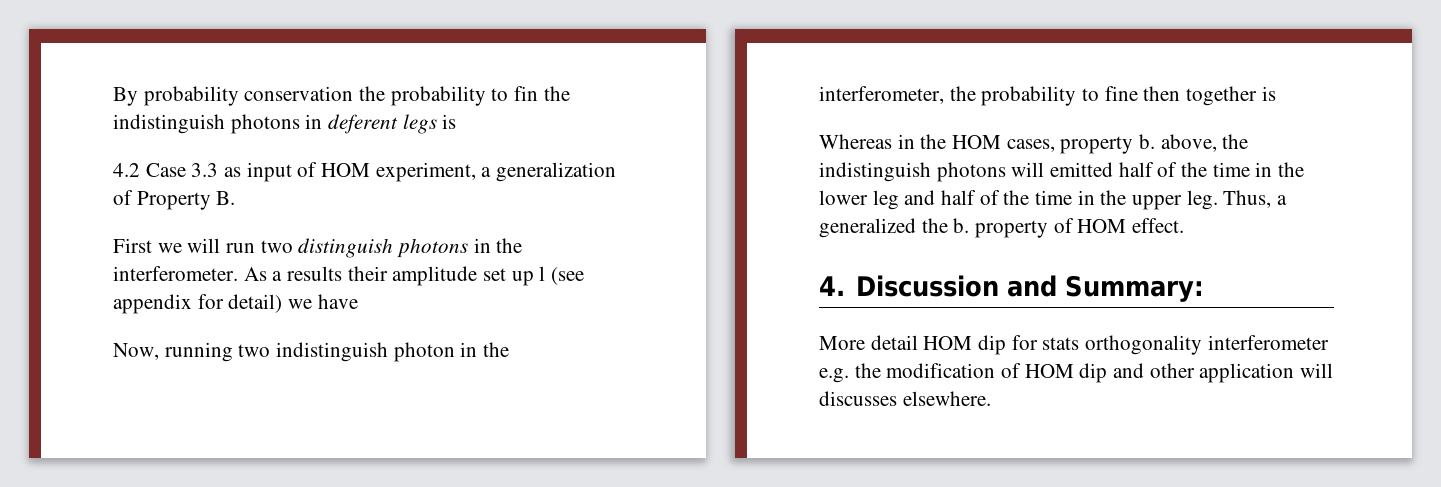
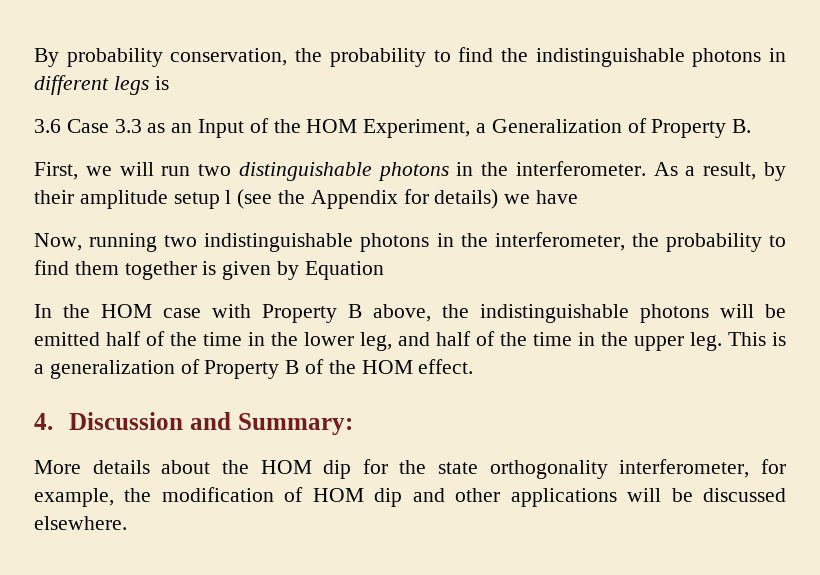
[244,86,570,106] [113,114,399,134] conservation the probability to fin the indistinguish photons in deferent -> [170,47,786,67] [34,75,109,95] conservation, the probability to find the indistinguishable photons in different
[113,163,140,177] 4.2 -> [34,119,61,133] 3.6
[246,162,617,182] input of HOM experiment, a generalization -> [171,118,622,138] an Input of the HOM Experiment, a Generalization
[113,238,152,253] First -> [34,162,78,180] First,
[298,238,394,258] distinguish -> [238,162,372,181] distinguishable
[287,266,585,286] [113,294,283,314] results their amplitude set up l (see appendix for detail) -> [703,162,786,181] [34,189,499,209] result, by their amplitude setup l (see the Appendix for details)
[276,342,455,362] indistinguish photon -> [204,233,430,252] indistinguishable photons
[1104,86,1181,101] fine then -> [34,260,119,275] find them
[819,134,1156,154] // Whereas in the HOM cases, property b. -> [222,261,384,280] [34,304,362,323] given by Equation // In the HOM case with Property B
[819,162,931,182] indistinguish -> [480,304,629,323] indistinguishable
(1045, 169) none -> [765,304,786,318] be
[872,190,899,210] leg -> [360,332,392,351] leg,
[1223,190,1288,208] [819,218,1074,238] Thus, a generalized the b. property of -> [728,332,786,346] [34,359,356,379] This is a generalization of Property B of the
[870,335,1329,355] [819,368,849,383] detail HOM dip for stats orthogonality interferometer e.g. -> [92,459,786,479] [34,488,114,507] details about the HOM dip for the state orthogonality interferometer, for example,
[1199,363,1334,383] [819,391,897,406] application will discusses -> [510,488,786,507] applications will be discussed

